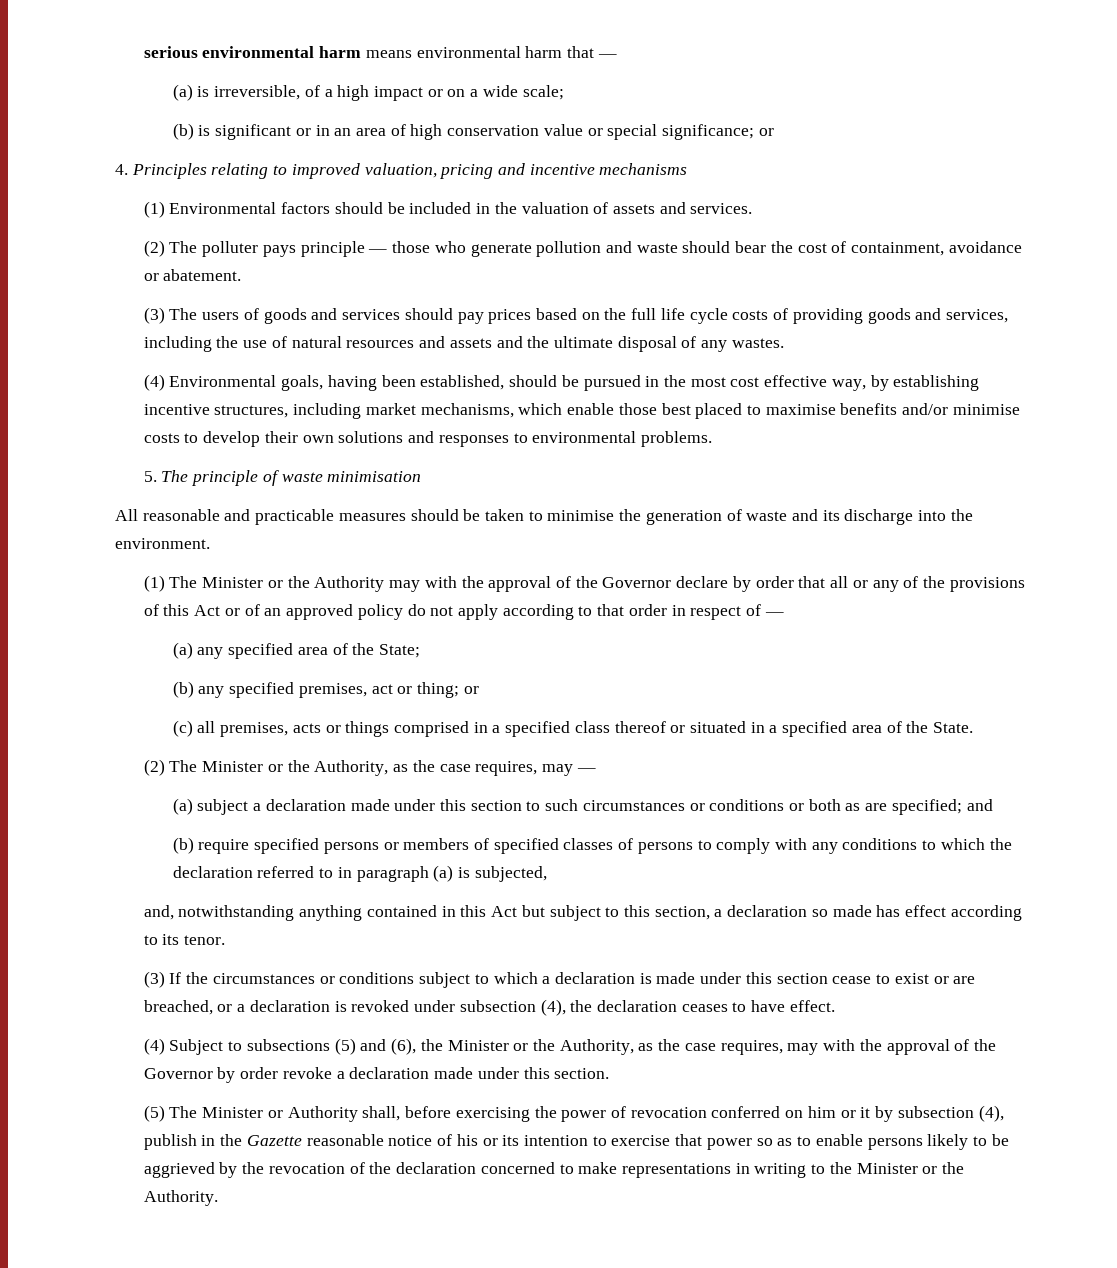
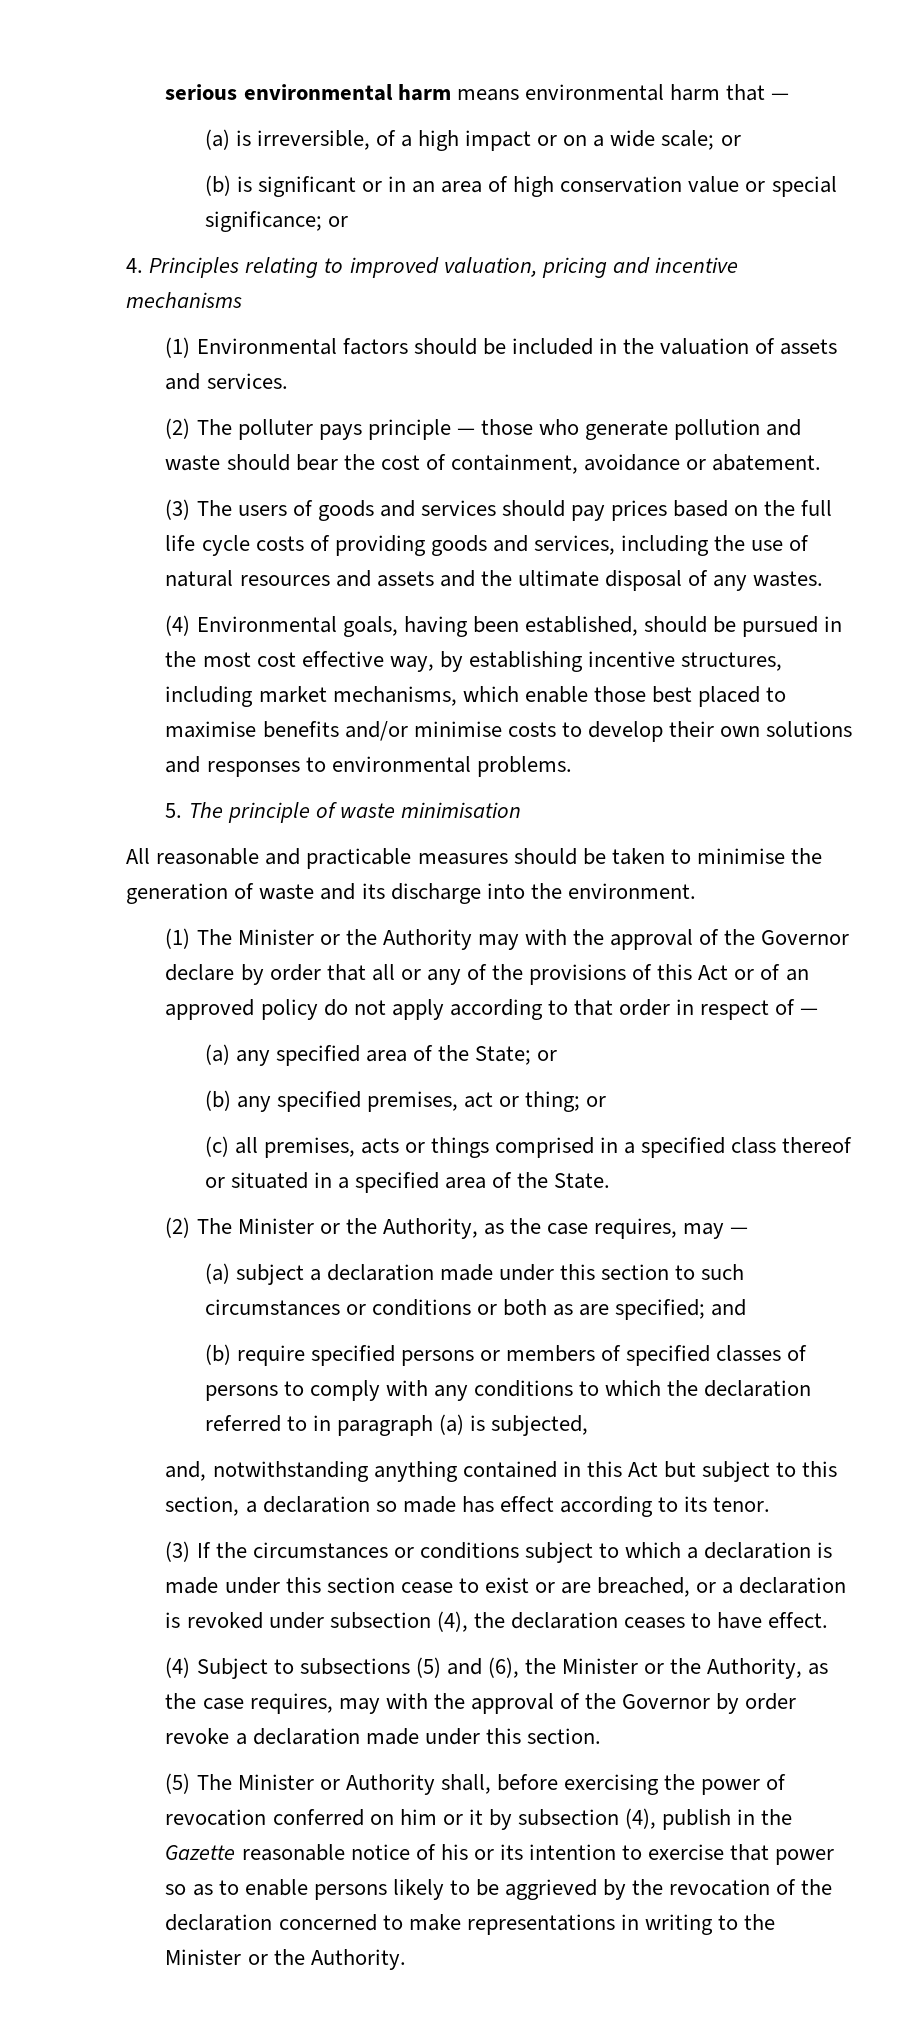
(564, 92) none -> [720,135,741,146] or
(420, 651) none -> [537,1050,558,1061] or

